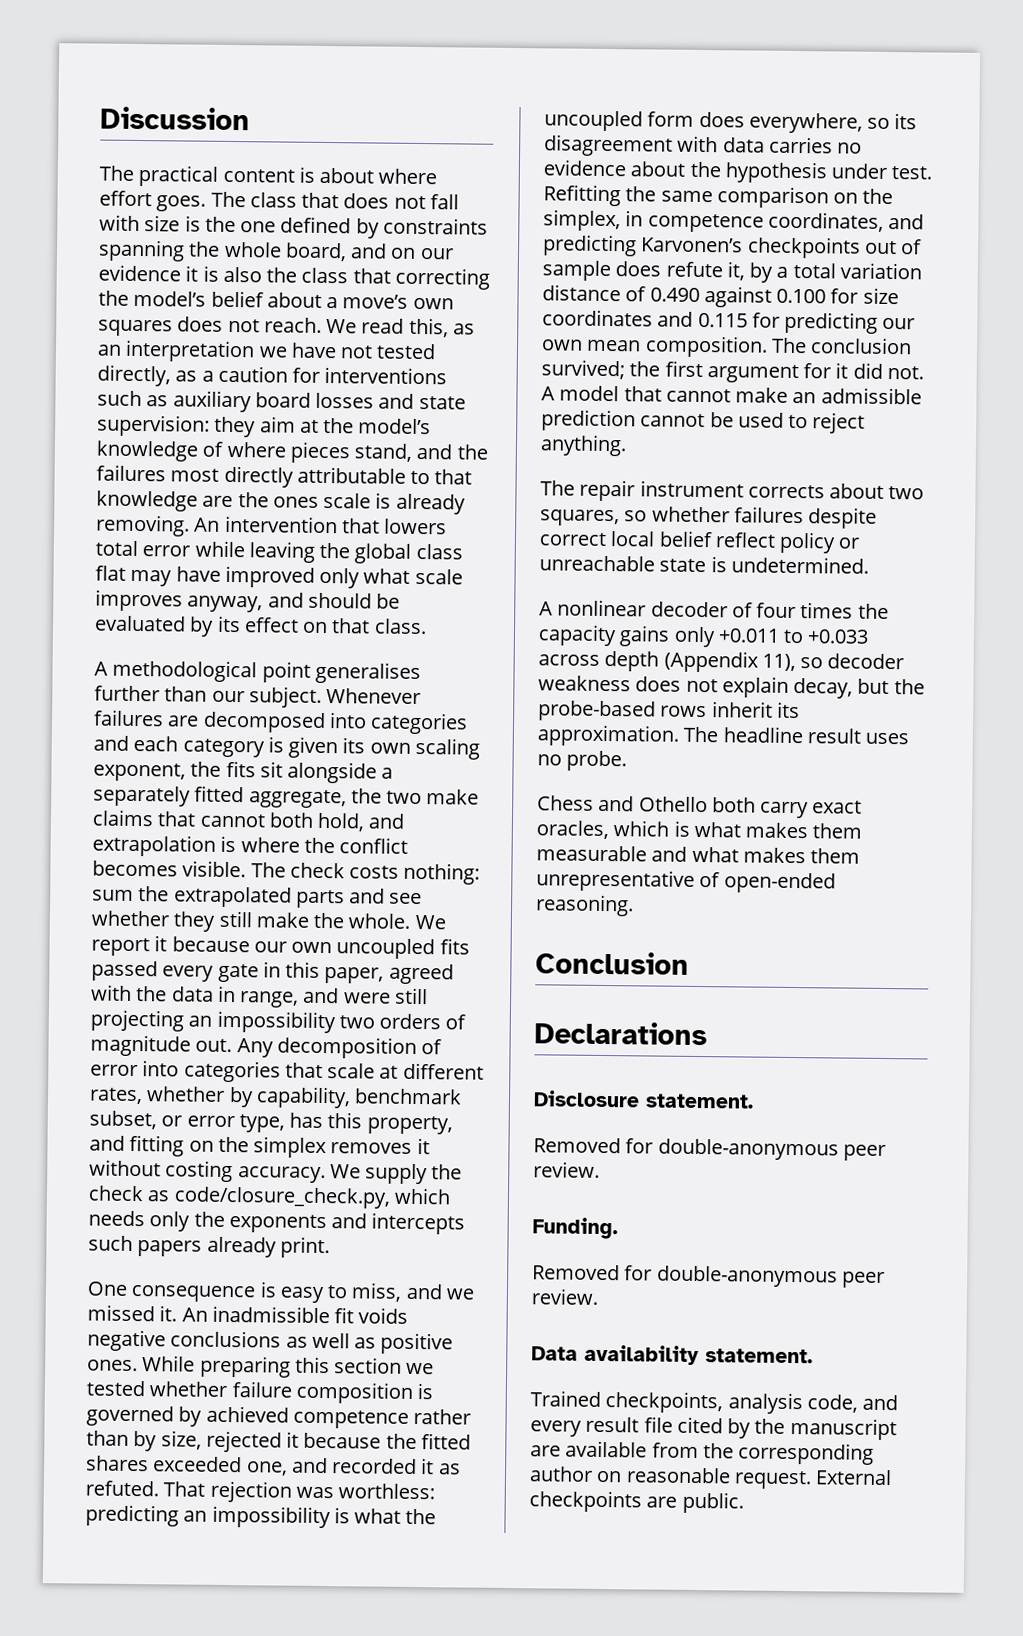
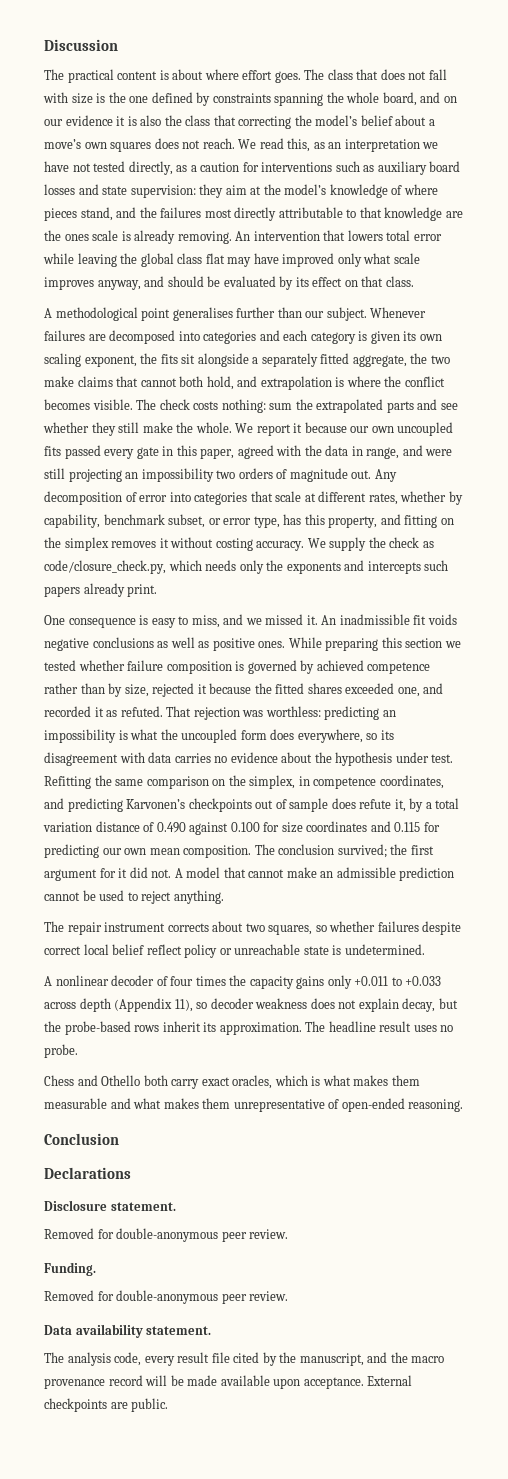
[530,1390,724,1414] Trained checkpoints, -> [44,1352,64,1363] The
[862,1394,899,1411] and -> (142, 1359) none
[789,1417,897,1441] [530,1440,875,1465] [529,1466,812,1490] manuscript are available from the corresponding author on reasonable request. -> [299,1352,445,1366] [44,1375,364,1389] manuscript, and the macro provenance record will be made available upon acceptance.

